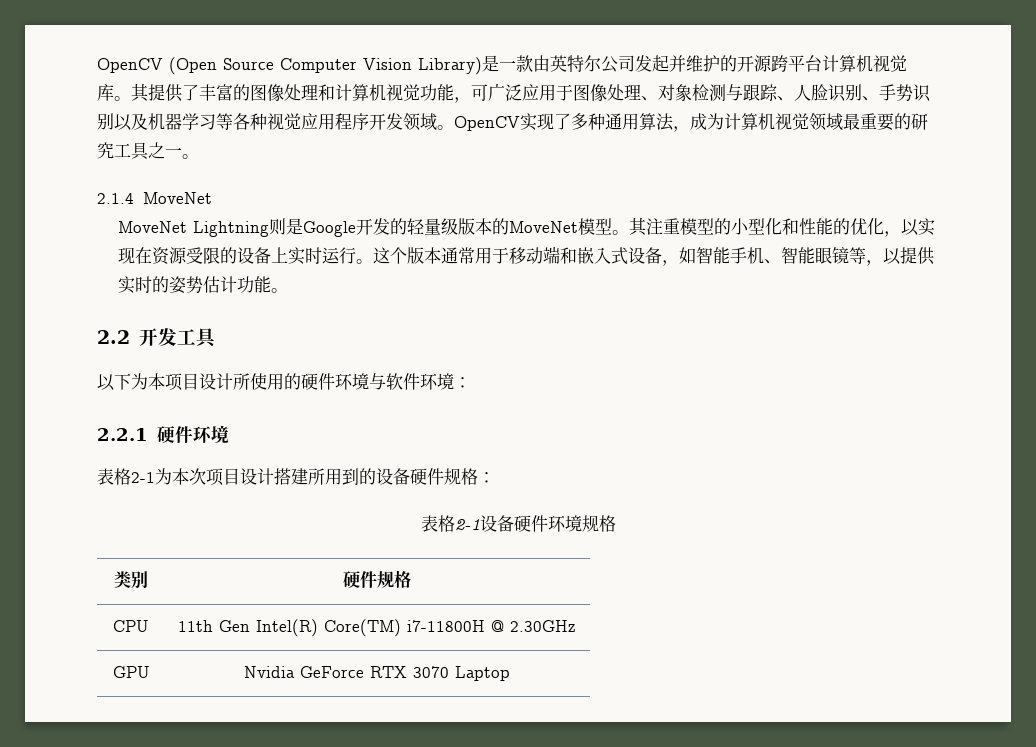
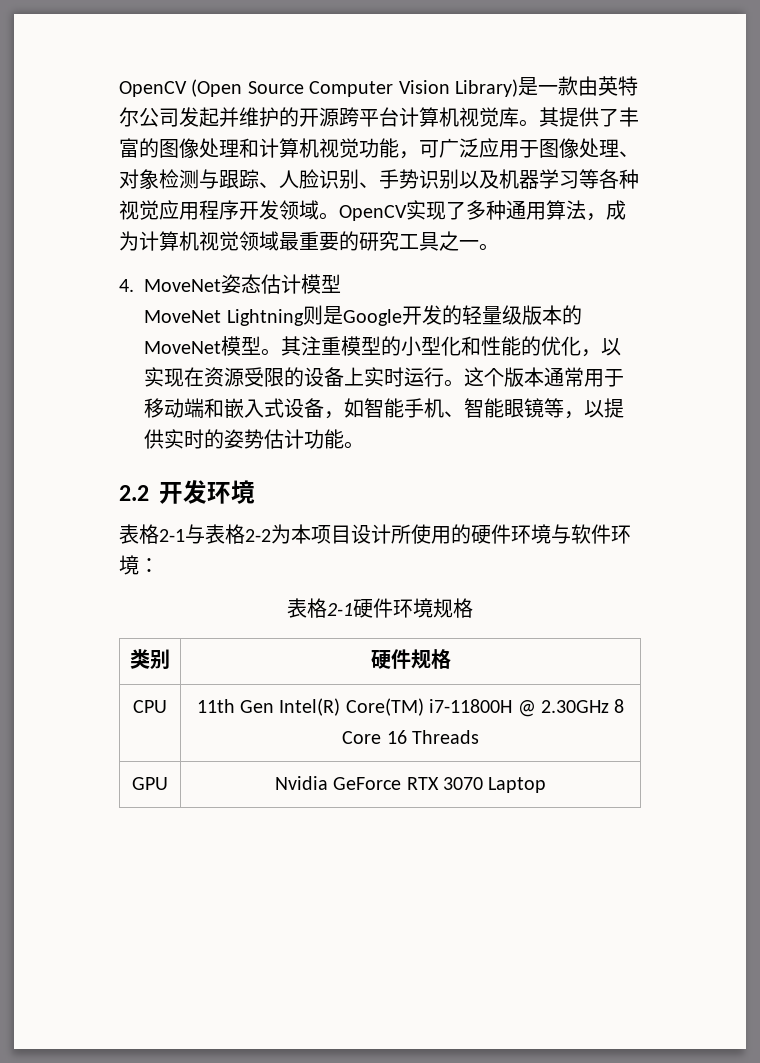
[97,192,212,204] 2.1.4 MoveNet -> [119,274,342,294] 4. MoveNet姿态估计模型
[176,328,217,348] [97,373,131,391] 工具 // 以下 -> [207,480,255,504] [119,524,271,544] 环境 // 表格2-1与表格2-2
[97,425,229,444] [97,468,495,486] [420,515,514,532] // 2.2.1硬件环境 // 表格2-1为本次项目设计搭建所用到的设备硬件规格： // 表格2-1设备 -> [287,598,353,618] // 表格2-1
(576, 626) none -> [614,699,625,713] [342,730,479,744] 8 Core 16 Threads

